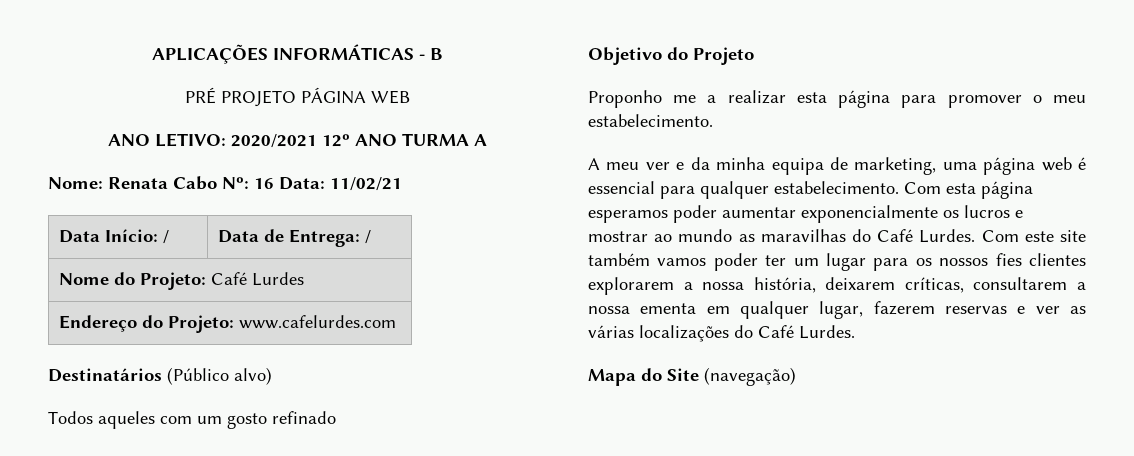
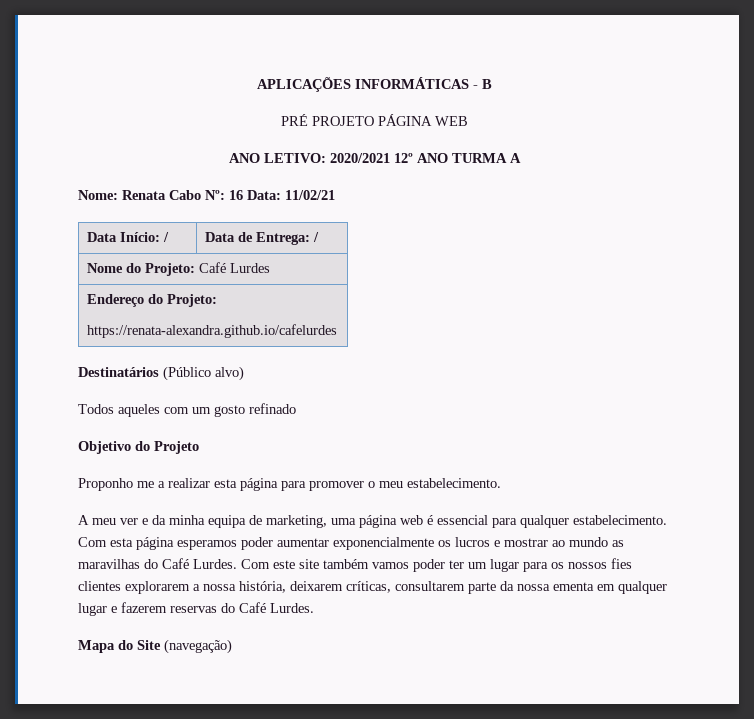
[238,315,396,329] www.cafelurdes.com -> [87,324,338,338] // https://renata-alexandra.github.io/cafelurdes
[1077,282,1086,290] a -> [468,581,514,594] parte da
[819,301,1086,319] [588,325,729,342] lugar, fazerem reservas e ver as várias localizações -> [78,602,217,616] lugar e fazerem reservas

